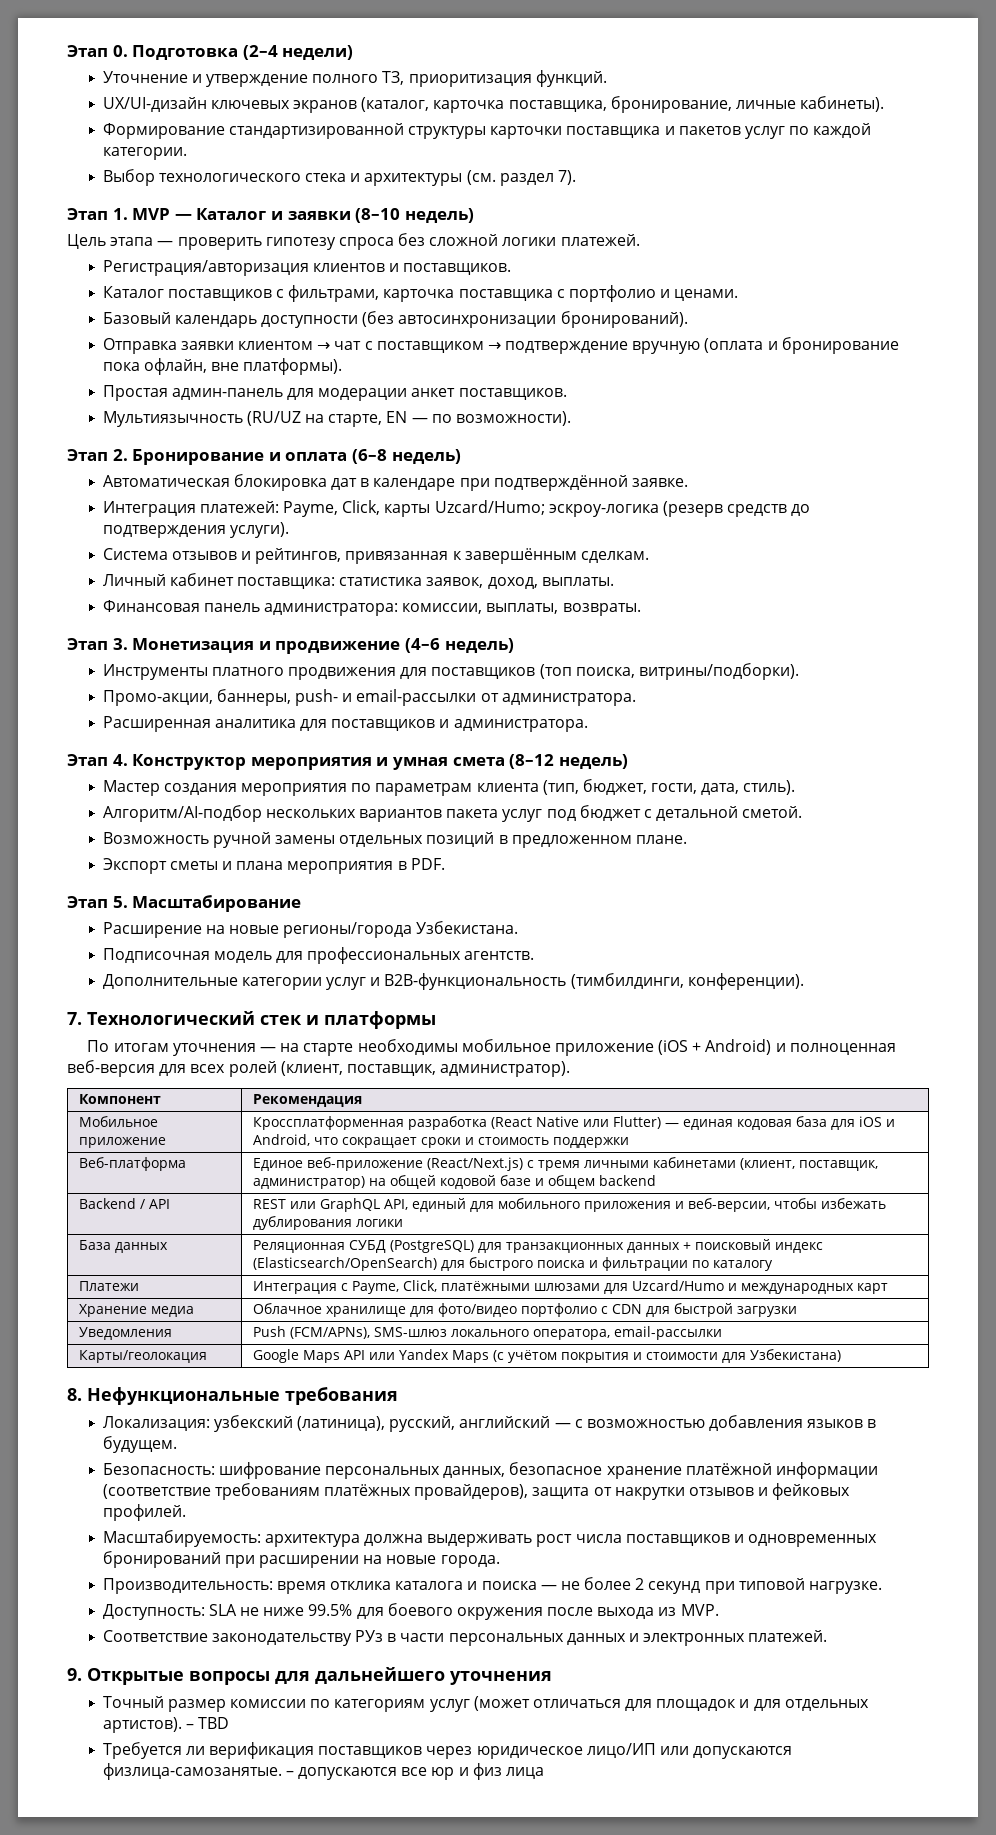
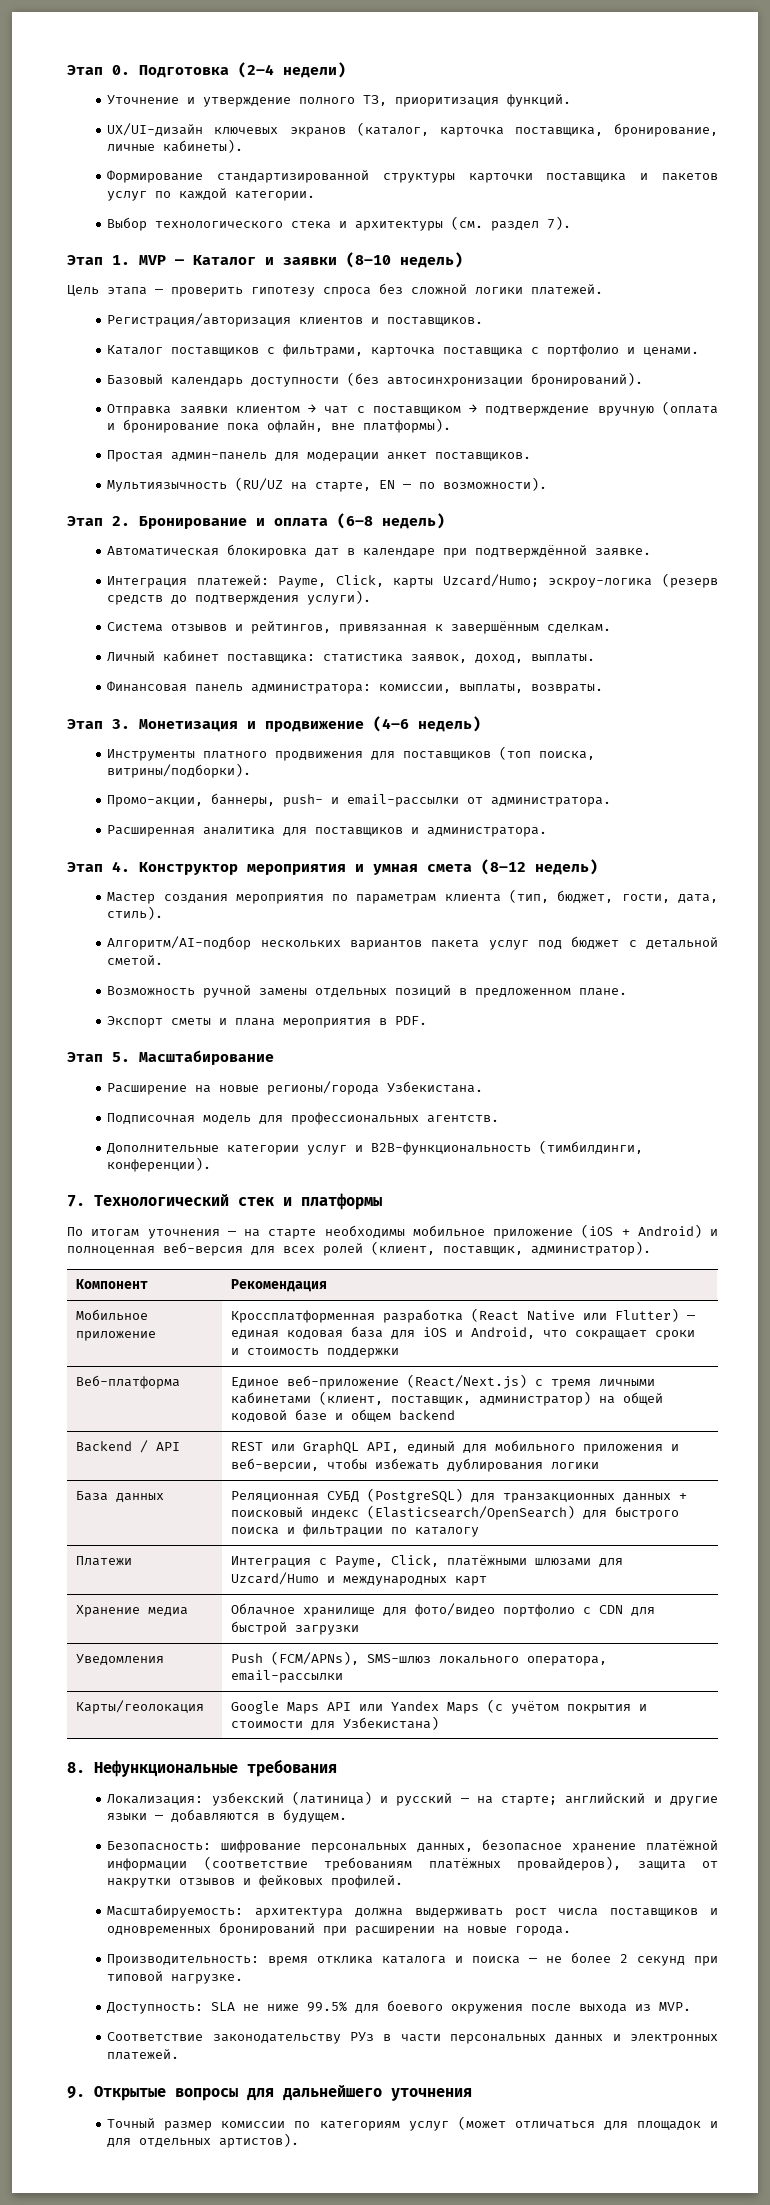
[296,1415,864,1432] (латиница), русский, английский — с возможностью добавления языков -> [291,1791,719,1806] [107,1809,260,1822] (латиница) и русский — на старте; английский и другие языки — добавляются
[185,1717,229,1729] [102,1742,793,1759] [102,1763,544,1780] – TBD // Требуется ли верификация поставщиков через юридическое лицо/ИП или допускаются физлица-самозанятые. – допускаются все юр и физ лица -> (300, 2140) none

